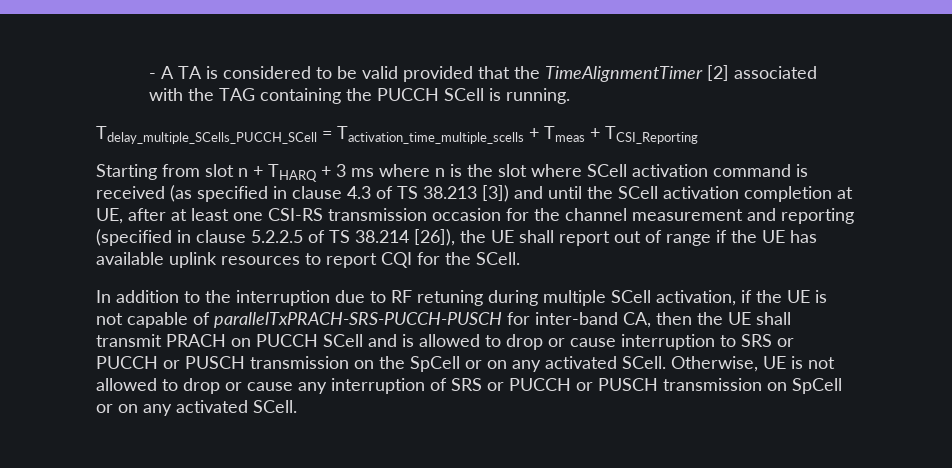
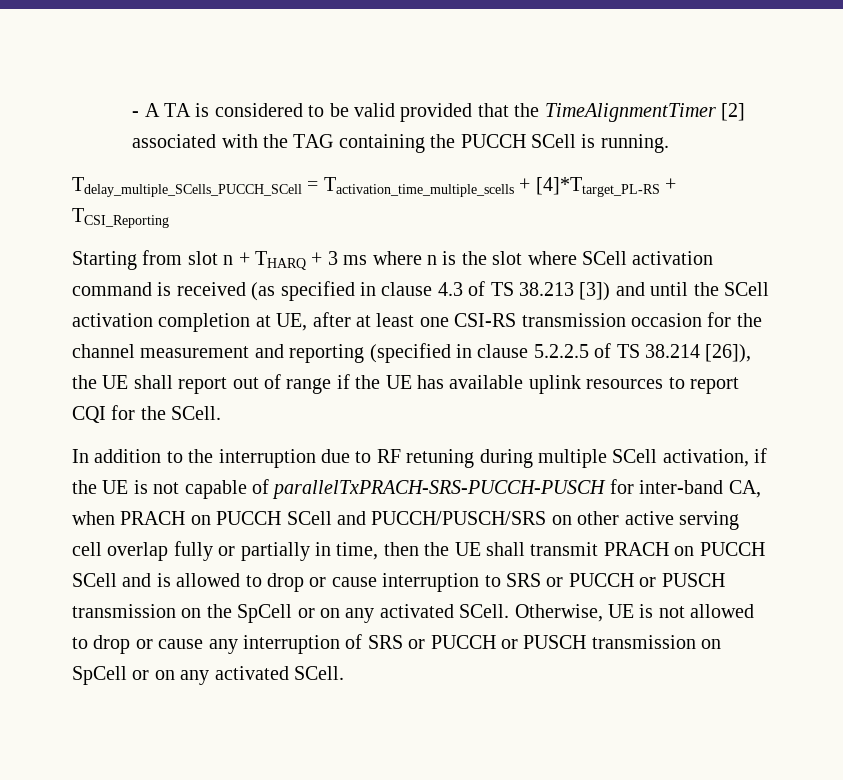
[544,126,585,142] Tmeas -> [535,177,660,197] [4]*Ttarget_PL-RS
(651, 320) none -> [72,511,739,530] [72,541,379,561] when PRACH on PUCCH SCell and PUCCH/PUSCH/SRS on other active serving cell overlap fully or partially in time,

